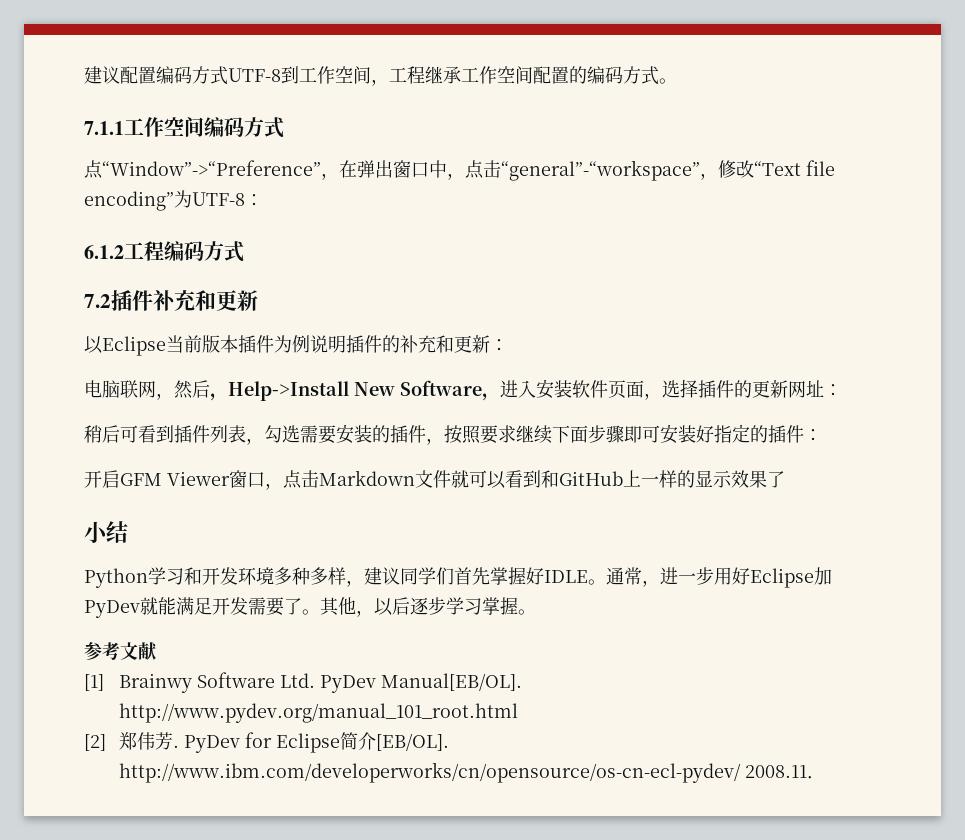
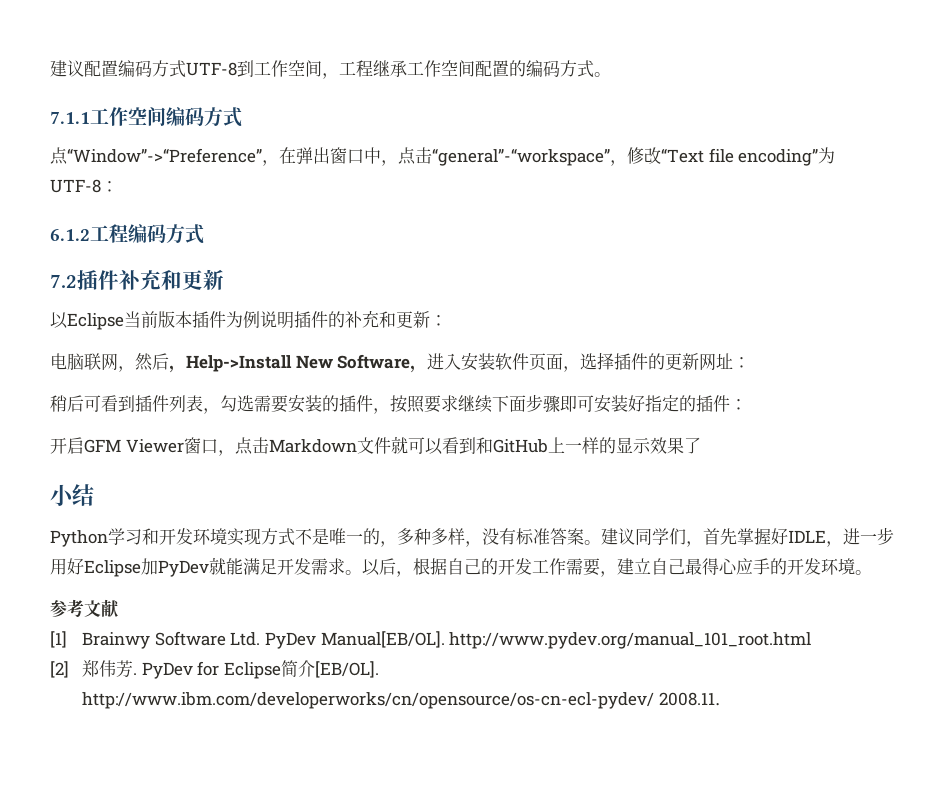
[274,567,364,587] 多种多样， -> [227,528,601,547] 实现方式不是唯一的，多种多样，没有标准答案。
(454, 576) none -> [686,541,703,547] ，
[588,567,642,585] 。通常 -> (826, 536) none
[266,597,518,617] 要了。其他，以后逐步学习掌握 -> [328,558,855,577] 求。以后，根据自己的开发工作需要，建立自己最得心应手的开发环境

